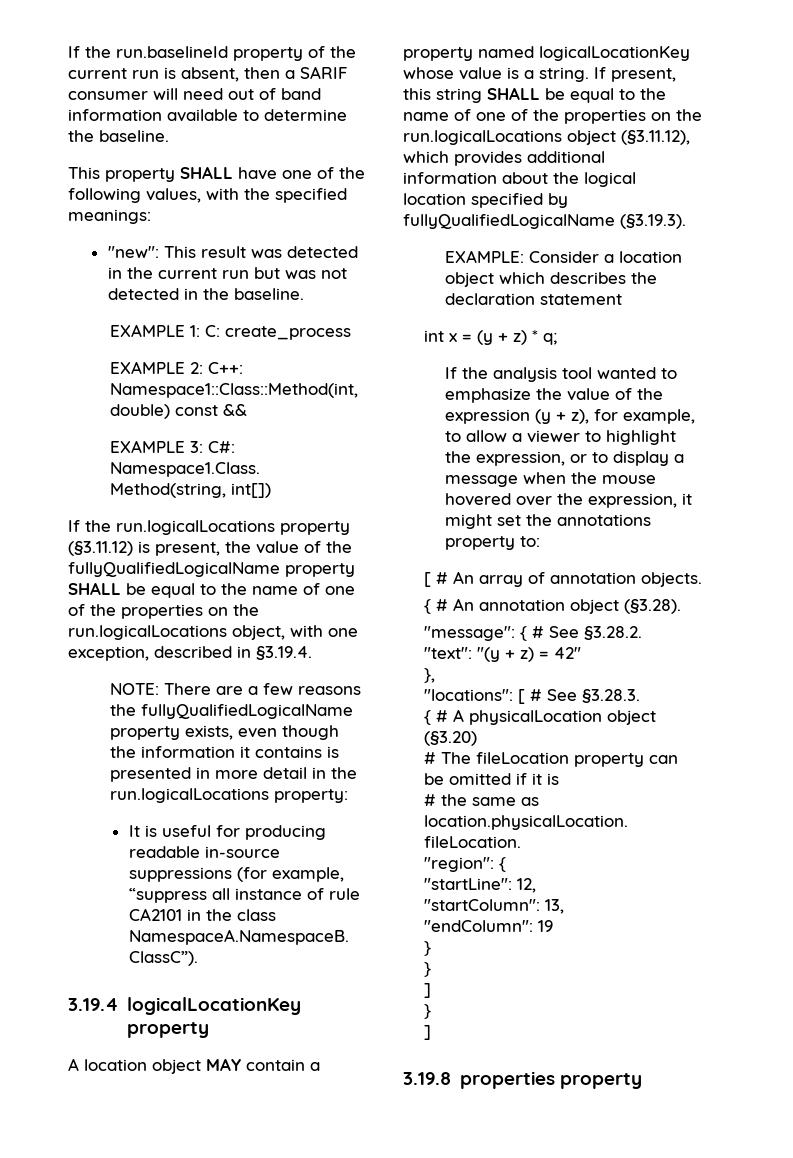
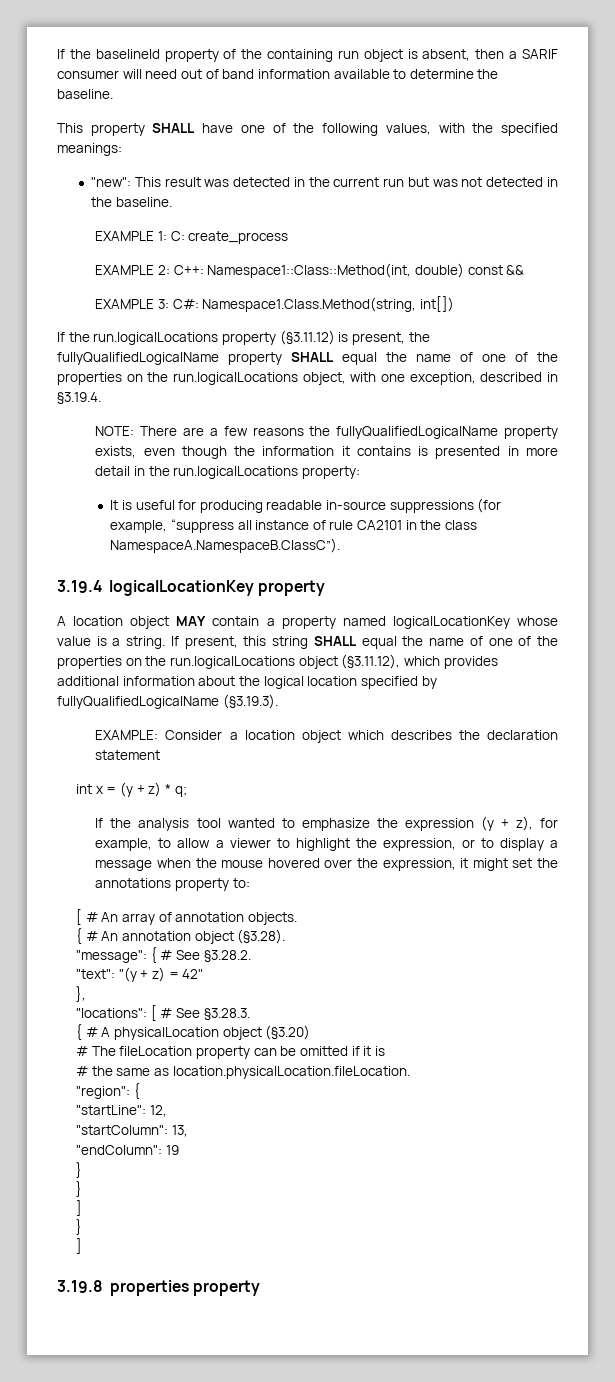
[68,46,228,58] If the run.baselineId -> [57,49,160,59] If the baselineId
[68,68,159,79] current run -> [267,49,403,62] containing run object
[256,541,352,554] [68,562,355,577] [68,582,216,598] value of the fullyQualifiedLogicalName property SHALL be equal to -> [57,352,377,365] fullyQualifiedLogicalName property SHALL equal
[545,88,635,103] be equal to -> [361,636,397,649] equal
[566,388,663,401] value of the -> (398, 823) none

